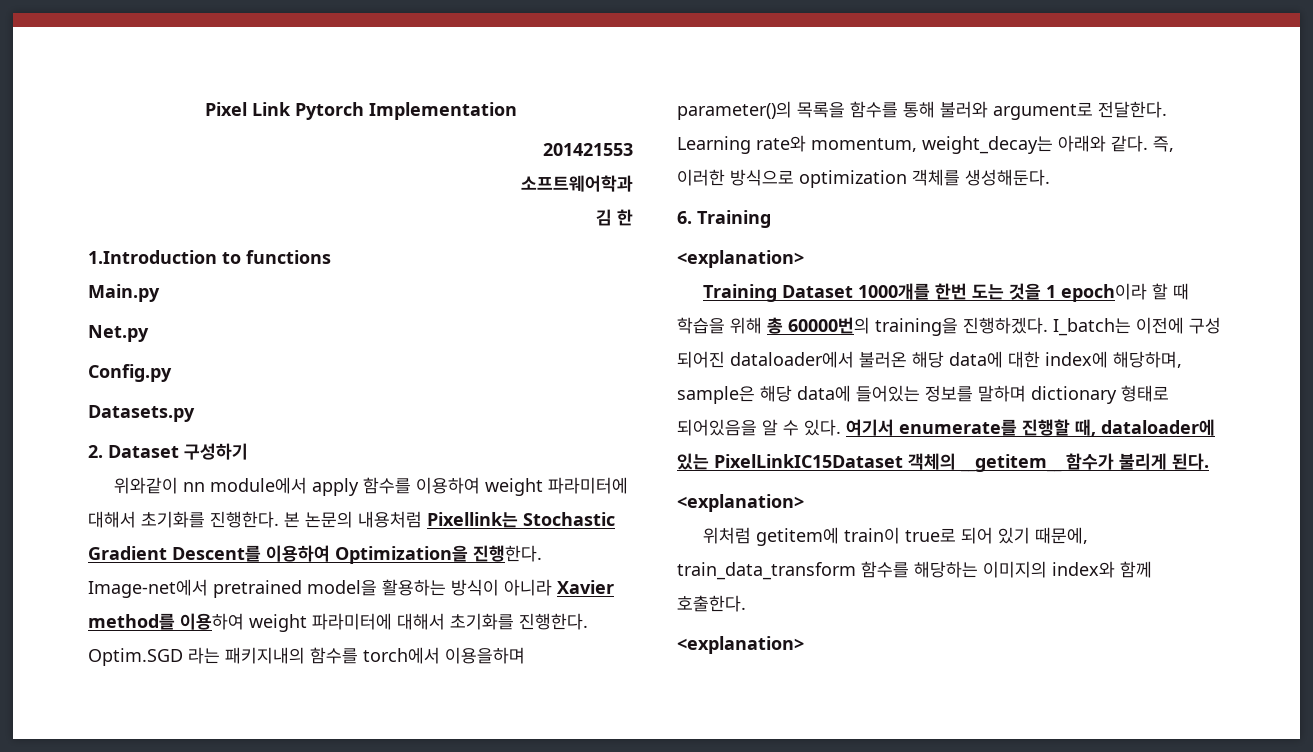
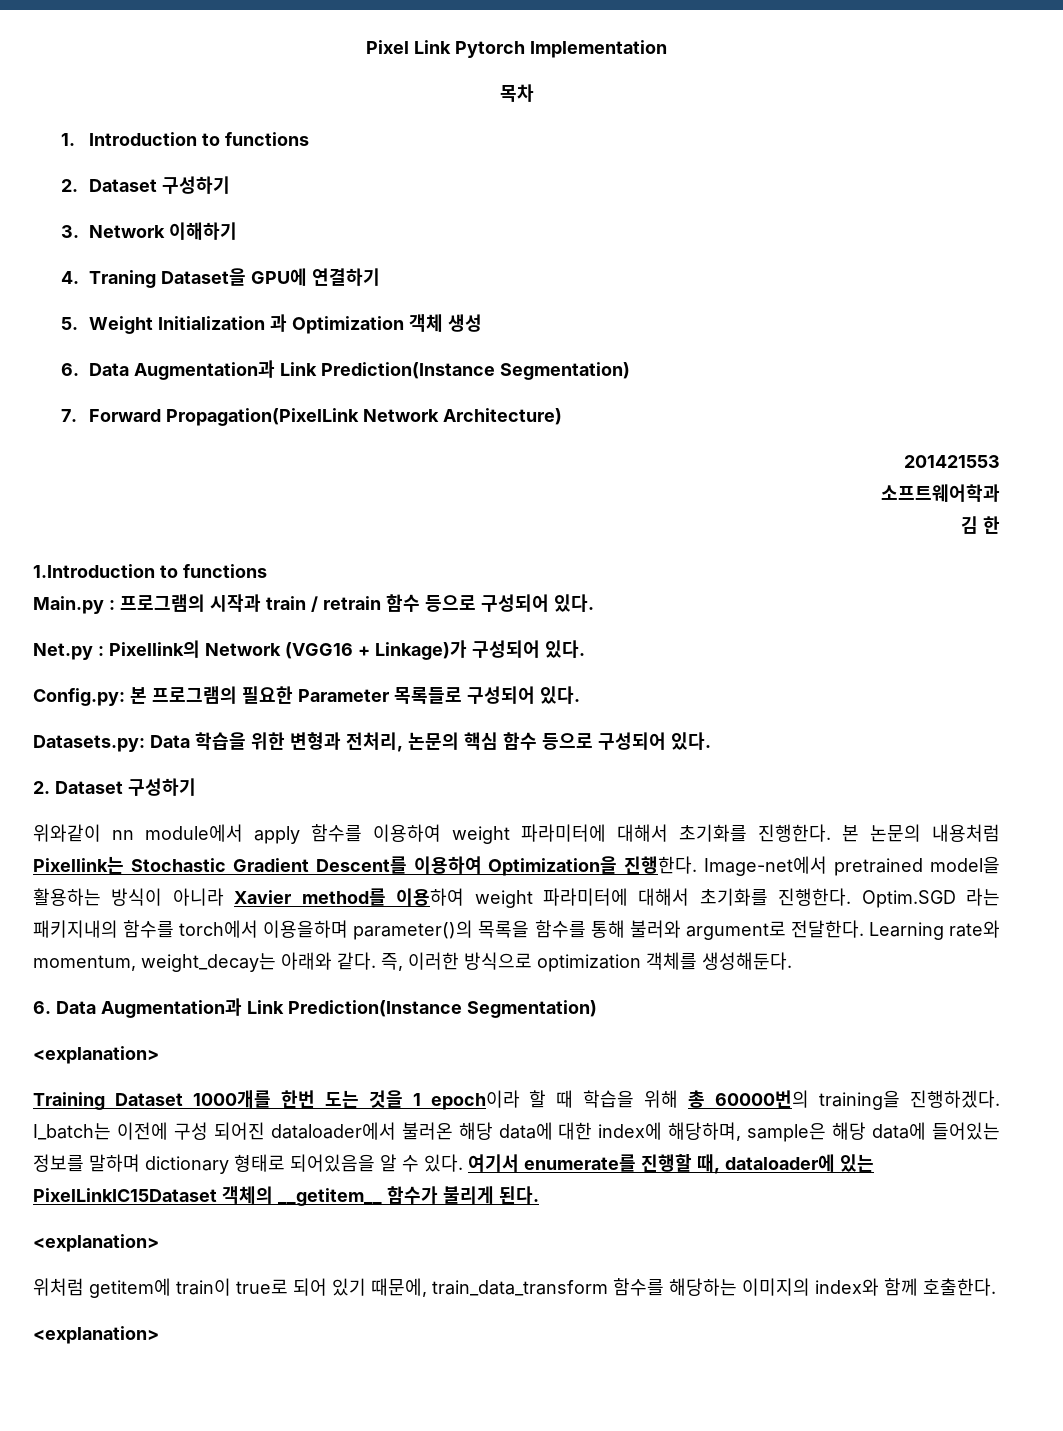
(517, 111) none -> [499,84,534,102] [61,132,310,146] [61,176,231,194] [61,222,238,240] [61,268,381,288] [61,314,483,334] [61,360,631,380] [61,408,563,426] // 목차 // 1. Introduction to functions // 2. Dataset 구성하기 // 3. Network 이해하기 // 4. Traning Dataset을 GPU에 연결하기 // 5. Weight Initialization 과 Optimization 객체 생성 // 6. Data Augmentation과 Link Prediction(Instance Segmentation) // 7. Forward Propagation(PixelLink Network Architecture)
[88,325,149,342] [88,364,172,382] [88,405,195,422] // Net.py // Config.py // Datasets.py -> [109,594,594,612] [33,640,585,660] [33,686,580,706] [33,732,711,752] : 프로그램의 시작과 train / retrain 함수 등으로 구성되어 있다. // Net.py : Pixellink의 Network (VGG16 + Linkage)가 구성되어 있다. // Config.py: 본 프로그램의 필요한 Parameter 목록들로 구성되어 있다. // Datasets.py: Data 학습을 위한 변형과 전처리, 논문의 핵심 함수 등으로 구성되어 있다.
[697,210,771,228] Training -> [56,998,597,1018] Data Augmentation과 Link Prediction(Instance Segmentation)

